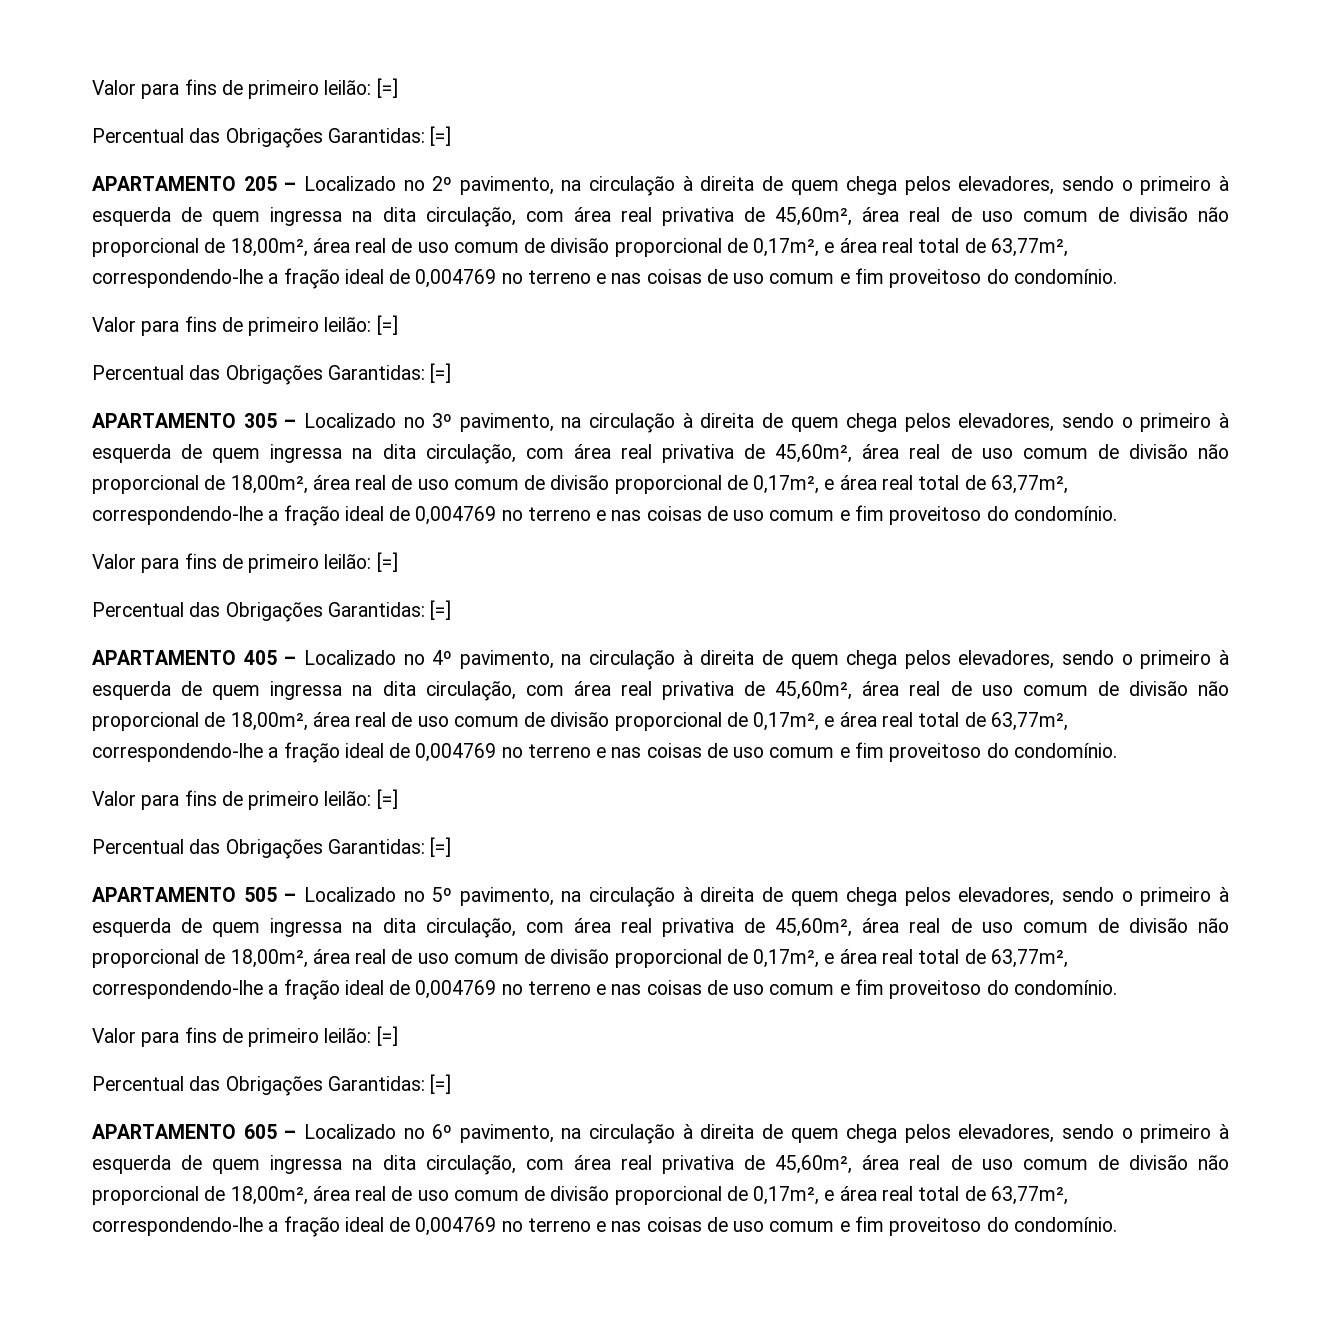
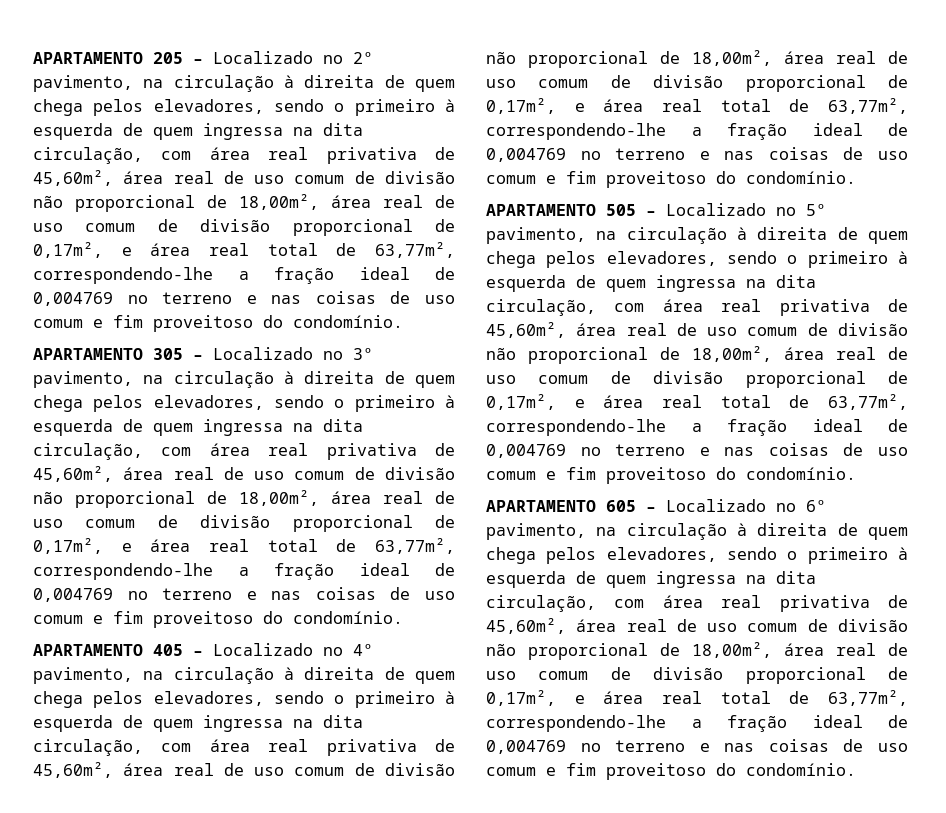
[92,78,398,99] [92,126,452,148] Valor para fins de primeiro leilão: [=] // Percentual das Obrigações Garantidas: [=] // -> (33, 58) none
[92,315,398,336] [92,363,452,385] // Valor para fins de primeiro leilão: [=] // Percentual das Obrigações Garantidas: [=] -> (403, 321) none
[92,552,398,573] [92,600,452,622] // Valor para fins de primeiro leilão: [=] // Percentual das Obrigações Garantidas: [=] -> (403, 617) none
[92,789,398,810] [92,837,452,859] // Valor para fins de primeiro leilão: [=] // Percentual das Obrigações Garantidas: [=] -> (856, 177) none
[92,1026,398,1047] [92,1074,452,1096] // Valor para fins de primeiro leilão: [=] // Percentual das Obrigações Garantidas: [=] -> (856, 473) none

